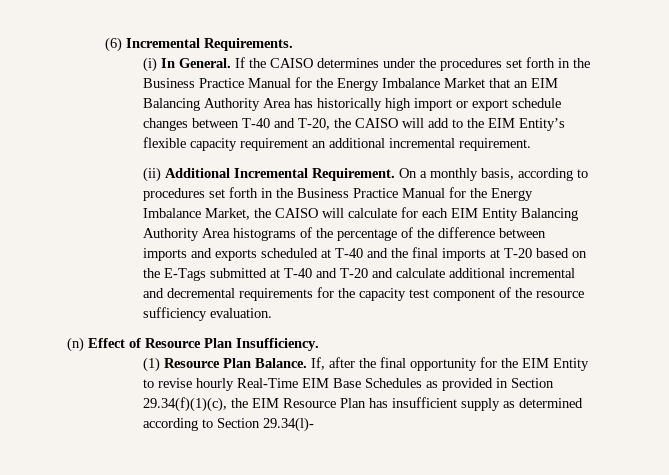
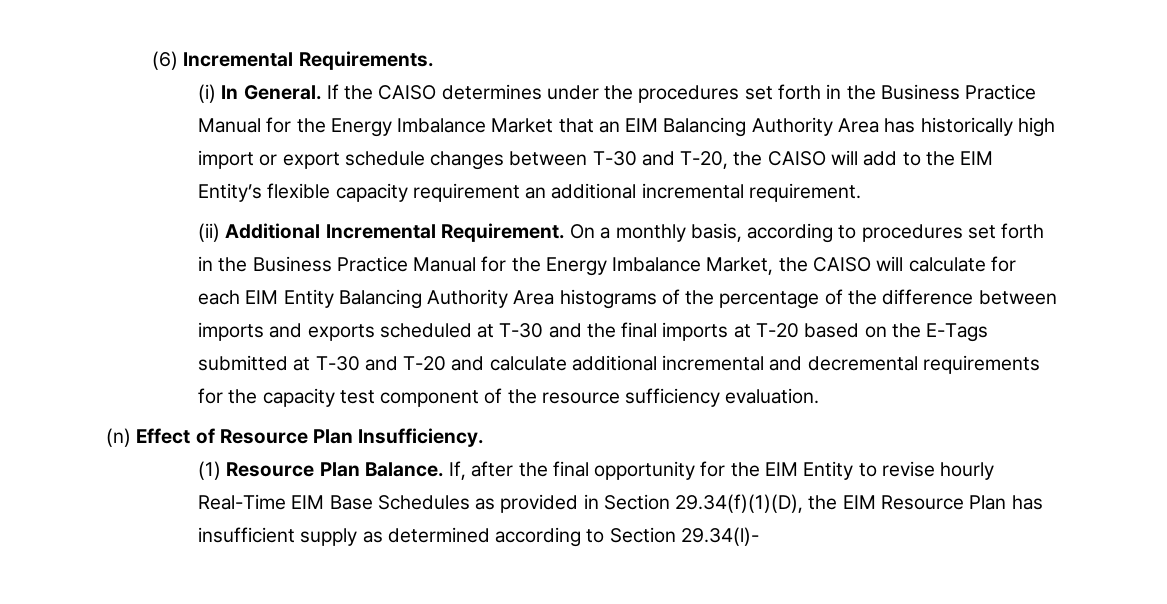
[241,118,270,128] T-40 -> [592,151,637,166] T-30
[334,248,363,258] T-40 -> [499,323,544,338] T-30
[283,268,312,278] T-40 -> [315,356,360,371] T-30
[142,397,227,412] 29.34(f)(1)(c), -> [675,494,804,513] 29.34(f)(1)(D),

